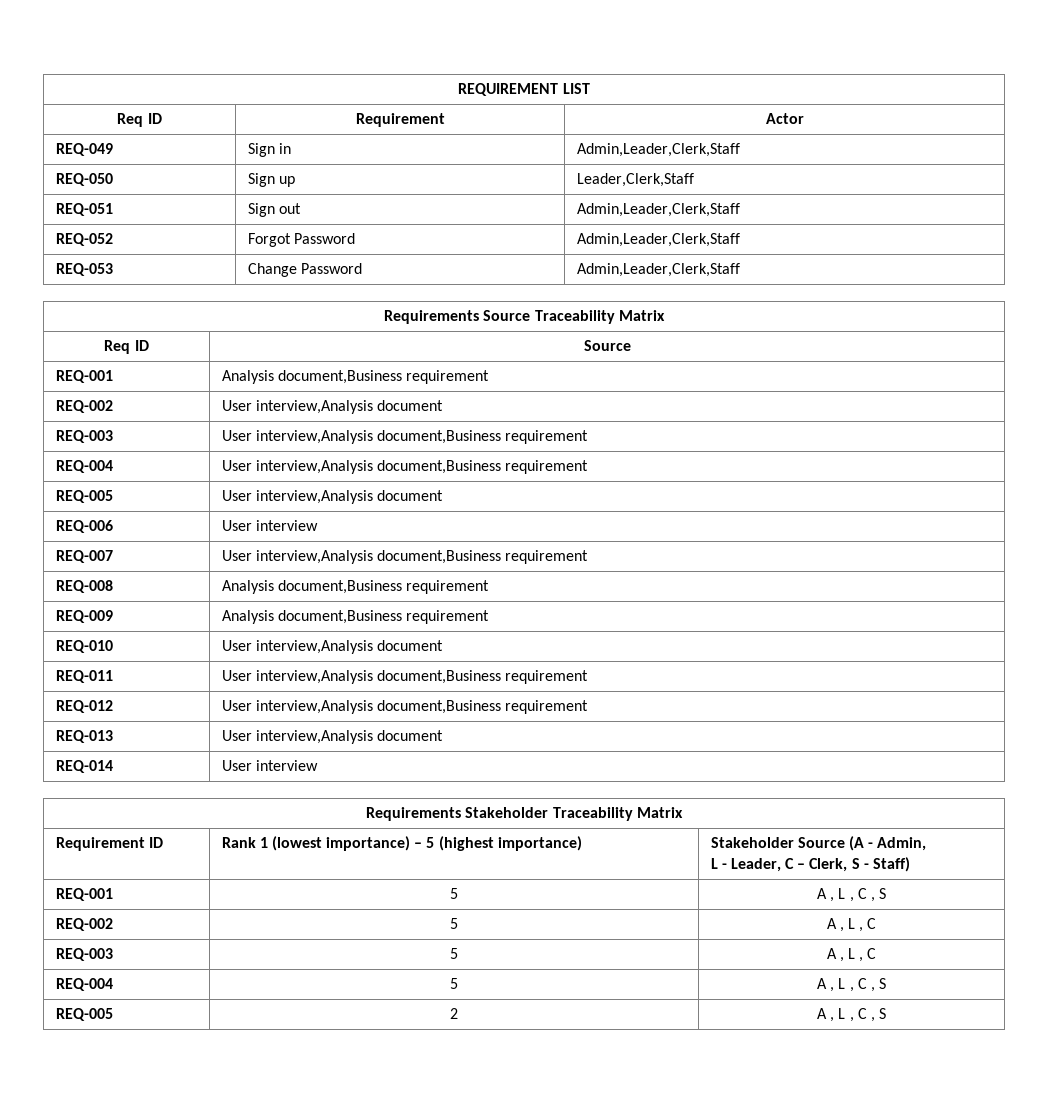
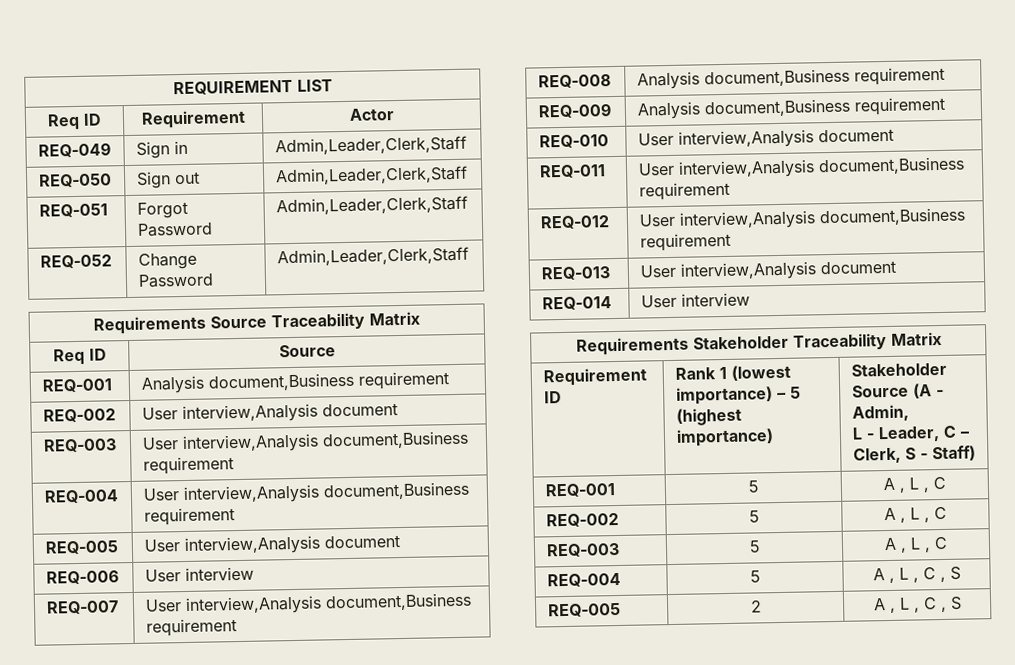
[247,173,295,187] [576,173,694,187] [55,203,113,216] | Sign up | Leader,Clerk,Staff // REQ-051 -> (112, 180) none
[55,233,113,246] REQ-052 -> [38,203,108,218] REQ-051
[55,263,113,276] REQ-053 -> [39,254,112,269] REQ-052
[870,888,887,902] , S -> (946, 483) none

